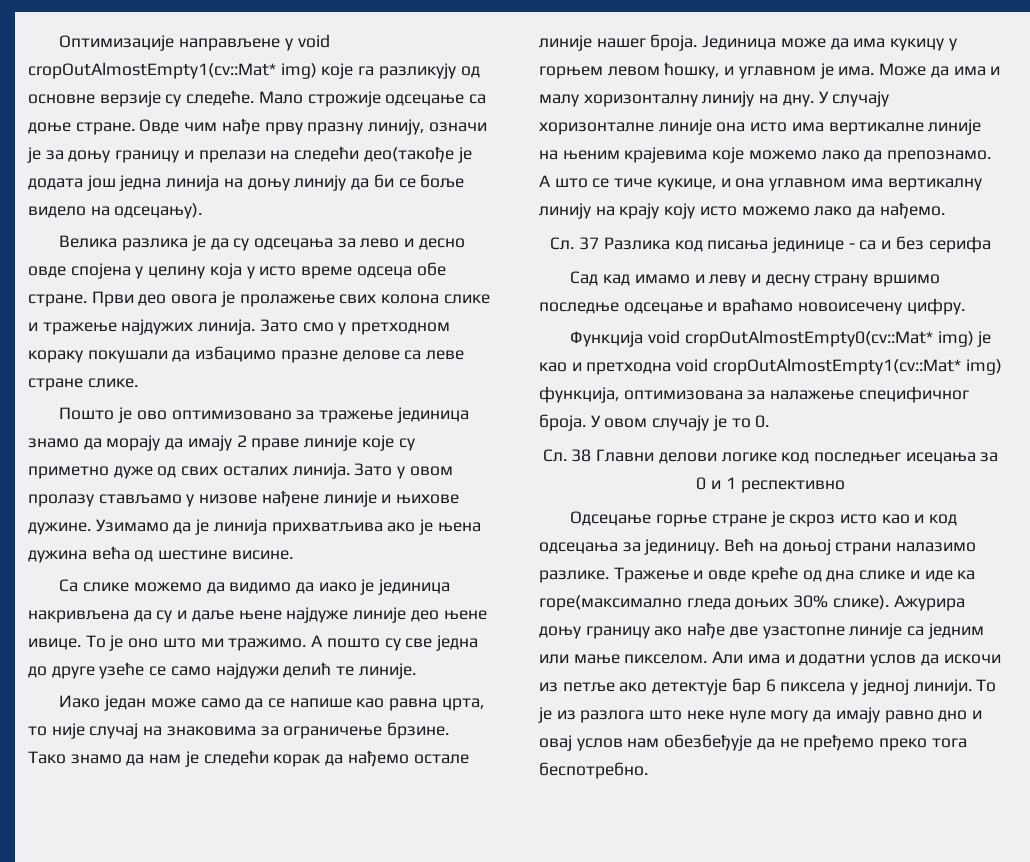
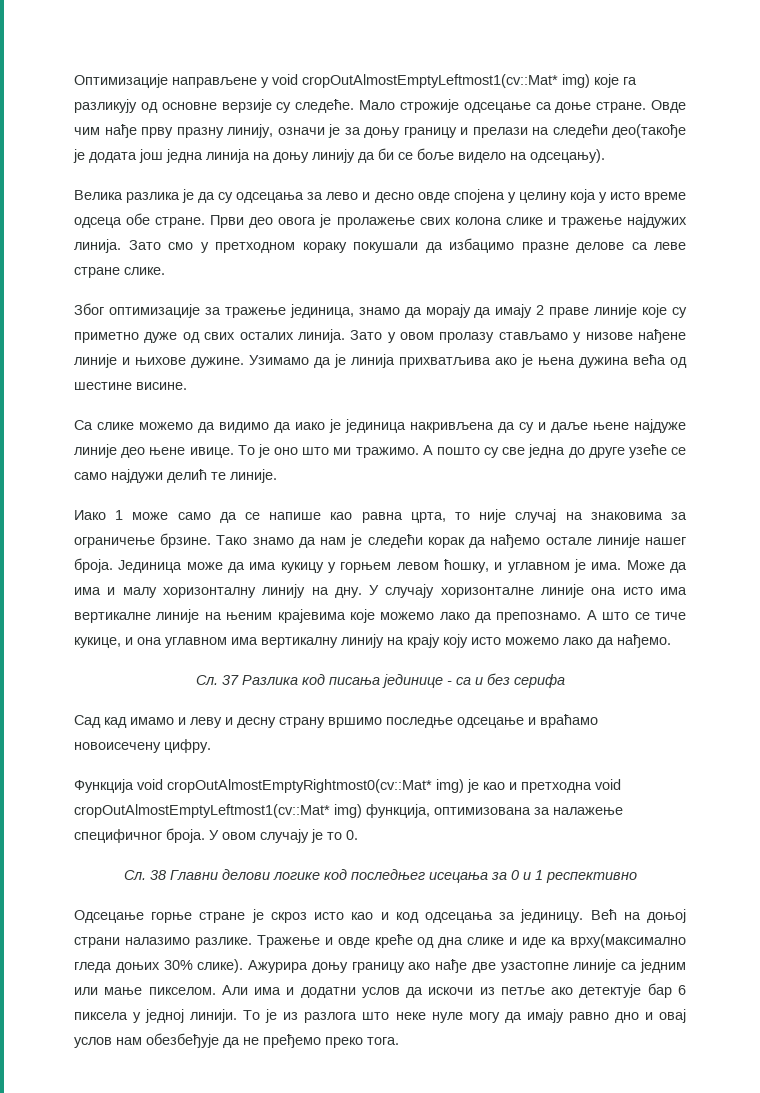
[28,62,276,79] cropOutAlmostEmpty1(cv::Mat* -> [302,74,558,88] cropOutAlmostEmptyLeftmost1(cv::Mat*
[59,407,292,423] Пошто је ово оптимизовано -> [74,303,200,318] Због оптимизације
[396,407,469,423] јединица -> [289,304,354,318] јединица,
[104,695,147,711] један -> [115,510,124,520] 1
[684,330,933,347] cropOutAlmostEmpty0(cv::Mat* -> [167,779,432,793] cropOutAlmostEmptyRightmost0(cv::Mat*
[712,358,961,375] cropOutAlmostEmpty1(cv::Mat* -> [74,804,330,818] cropOutAlmostEmptyLeftmost1(cv::Mat*
[539,595,682,611] горе(максимално -> [569,934,686,948] врху(максимално
[931,738,967,748] [539,762,648,779] тога беспотребно. -> [367,1037,399,1045] тога.

